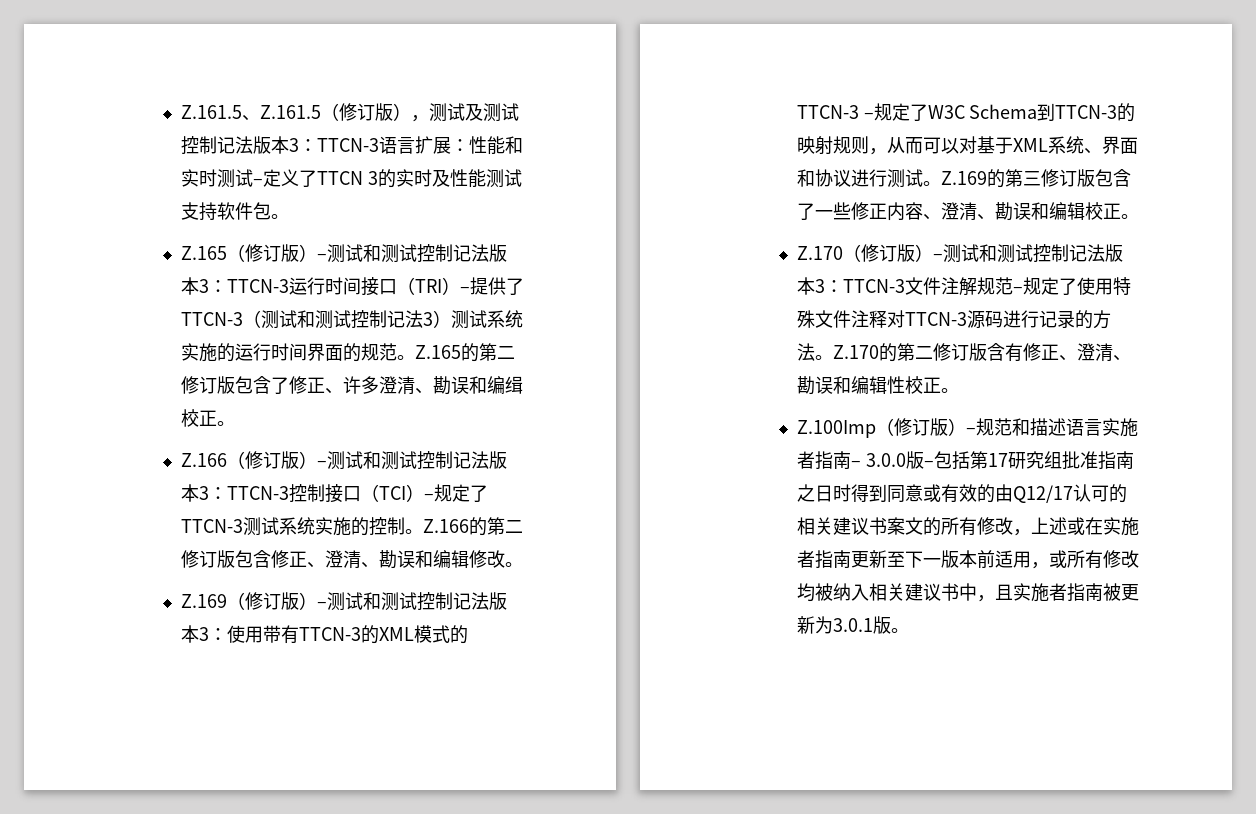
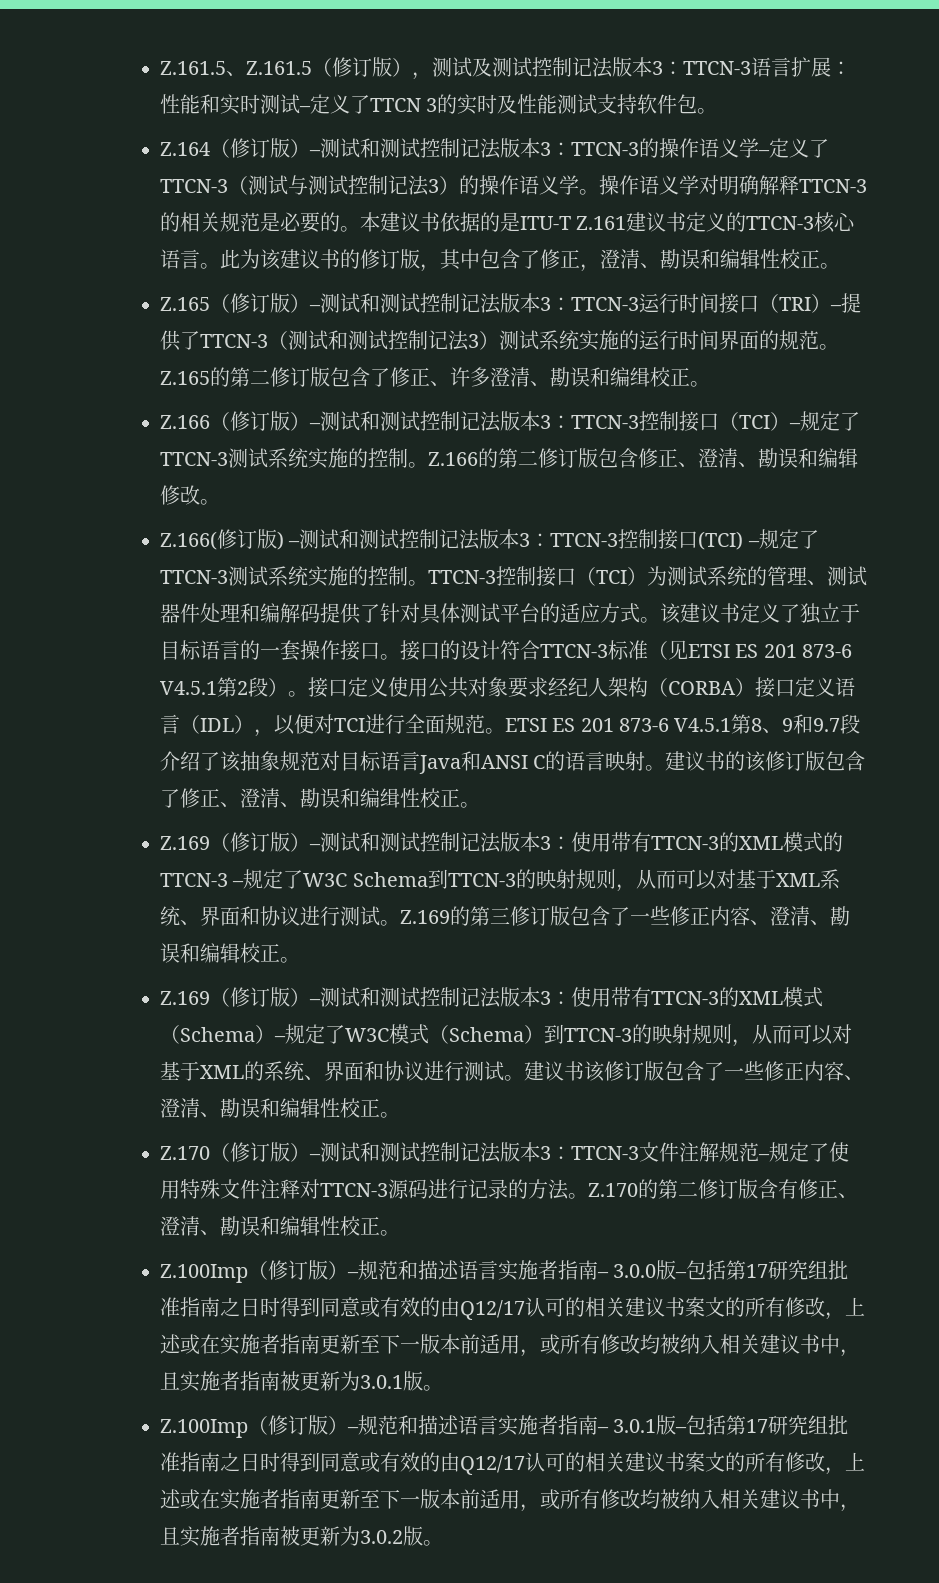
(289, 216) none -> [159,138,829,159] [159,175,867,196] [159,212,857,233] [159,249,840,272] // Z.164（修订版）–测试和测试控制记法版本3：TTCN-3的操作语义学–定义了TTCN-3（测试与测试控制记法3）的操作语义学。操作语义学对明确解释TTCN-3的相关规范是必要的。本建议书依据的是ITU-T Z.161建议书定义的TTCN-3核心语言。此为该建议书的修订版，其中包含了修正，澄清、勘误和编辑性校正。
(523, 564) none -> [159,529,819,550] [159,566,867,587] [159,603,860,624] [159,640,853,661] [159,677,855,698] [159,714,861,737] [159,751,866,774] [159,788,480,808] // Z.166(修订版) –测试和测试控制记法版本3：TTCN-3控制接口(TCI) –规定了TTCN-3测试系统实施的控制。TTCN-3控制接口（TCI）为测试系统的管理、测试器件处理和编解码提供了针对具体测试平台的适应方式。该建议书定义了独立于目标语言的一套操作接口。接口的设计符合TTCN-3标准（见ETSI ES 201 873-6 V4.5.1第2段）。接口定义使用公共对象要求经纪人架构（CORBA）接口定义语言（IDL），以便对TCI进行全面规范。ETSI ES 201 873-6 V4.5.1第8、9和9.7段介绍了该抽象规范对目标语言Java和ANSI C的语言映射。建议书的该修订版包含了修正、澄清、勘误和编缉性校正。
(1139, 216) none -> [159,987,823,1008] [159,1024,852,1047] [159,1061,864,1082] [159,1098,400,1118] // Z.169（修订版）–测试和测试控制记法版本3：使用带有TTCN-3的XML模式（Schema）–规定了W3C模式（Schema）到TTCN-3的映射规则，从而可以对基于XML的系统、界面和协议进行测试。建议书该修订版包含了一些修正内容、澄清、勘误和编辑性校正。
(909, 630) none -> [159,1415,849,1438] [159,1452,865,1475] [159,1489,860,1512] [159,1526,443,1547] // Z.100Imp（修订版）–规范和描述语言实施者指南– 3.0.1版–包括第17研究组批准指南之日时得到同意或有效的由Q12/17认可的相关建议书案文的所有修改，上述或在实施者指南更新至下一版本前适用，或所有修改均被纳入相关建议书中，且实施者指南被更新为3.0.2版。

